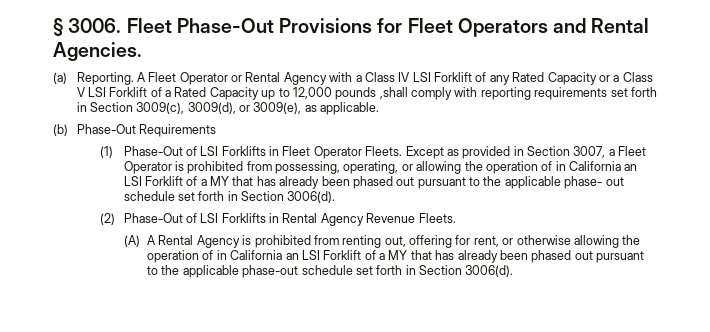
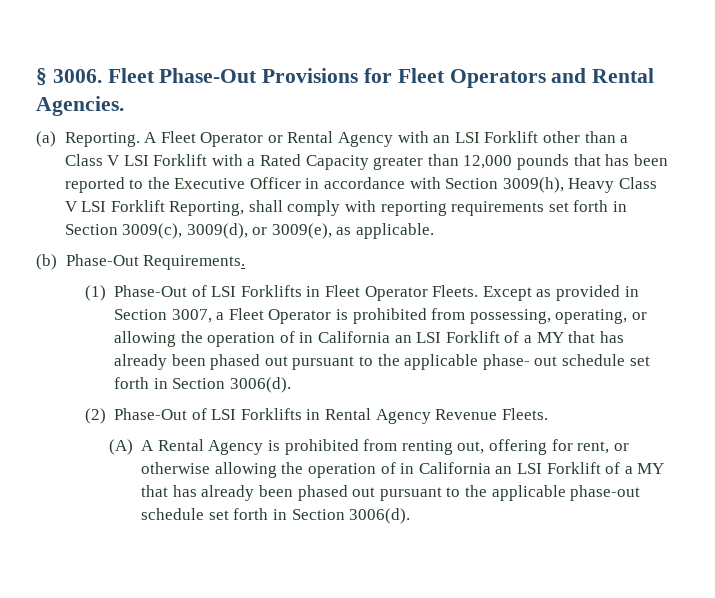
[355,72,610,85] a Class IV LSI Forklift of any Rated Capacity or -> [433,131,616,143] an LSI Forklift other than
[150,87,162,97] of -> [211,154,243,166] with
[261,87,408,100] up to 12,000 pounds ,shall -> [373,154,668,170] [64,177,657,193] [64,200,283,216] greater than 12,000 pounds that has been reported to the Executive Officer in accordance with Section 3009(h), Heavy Class V LSI Forklift Reporting, shall
[138,124,216,137] Requirements -> [143,255,246,270] Requirements.

